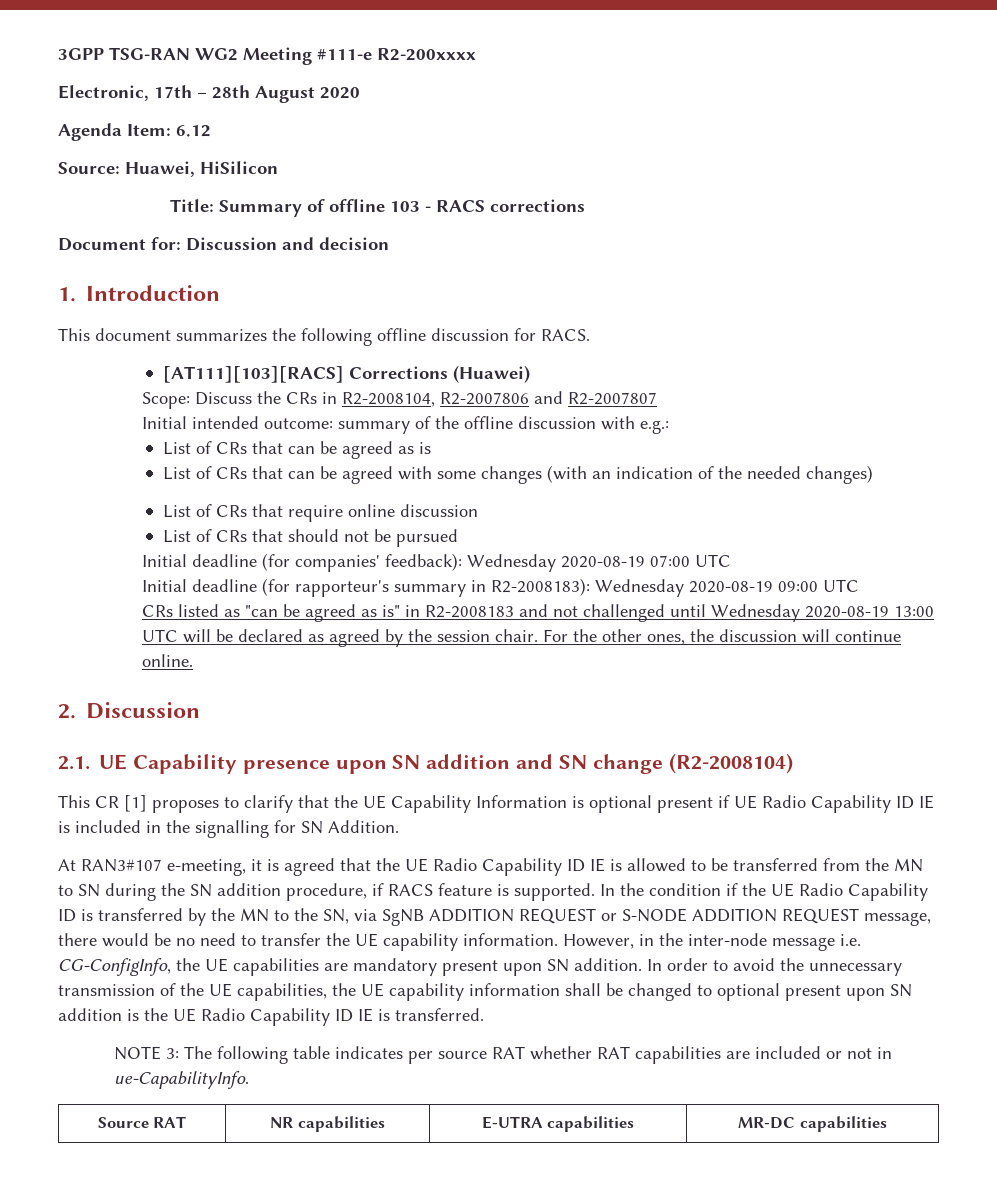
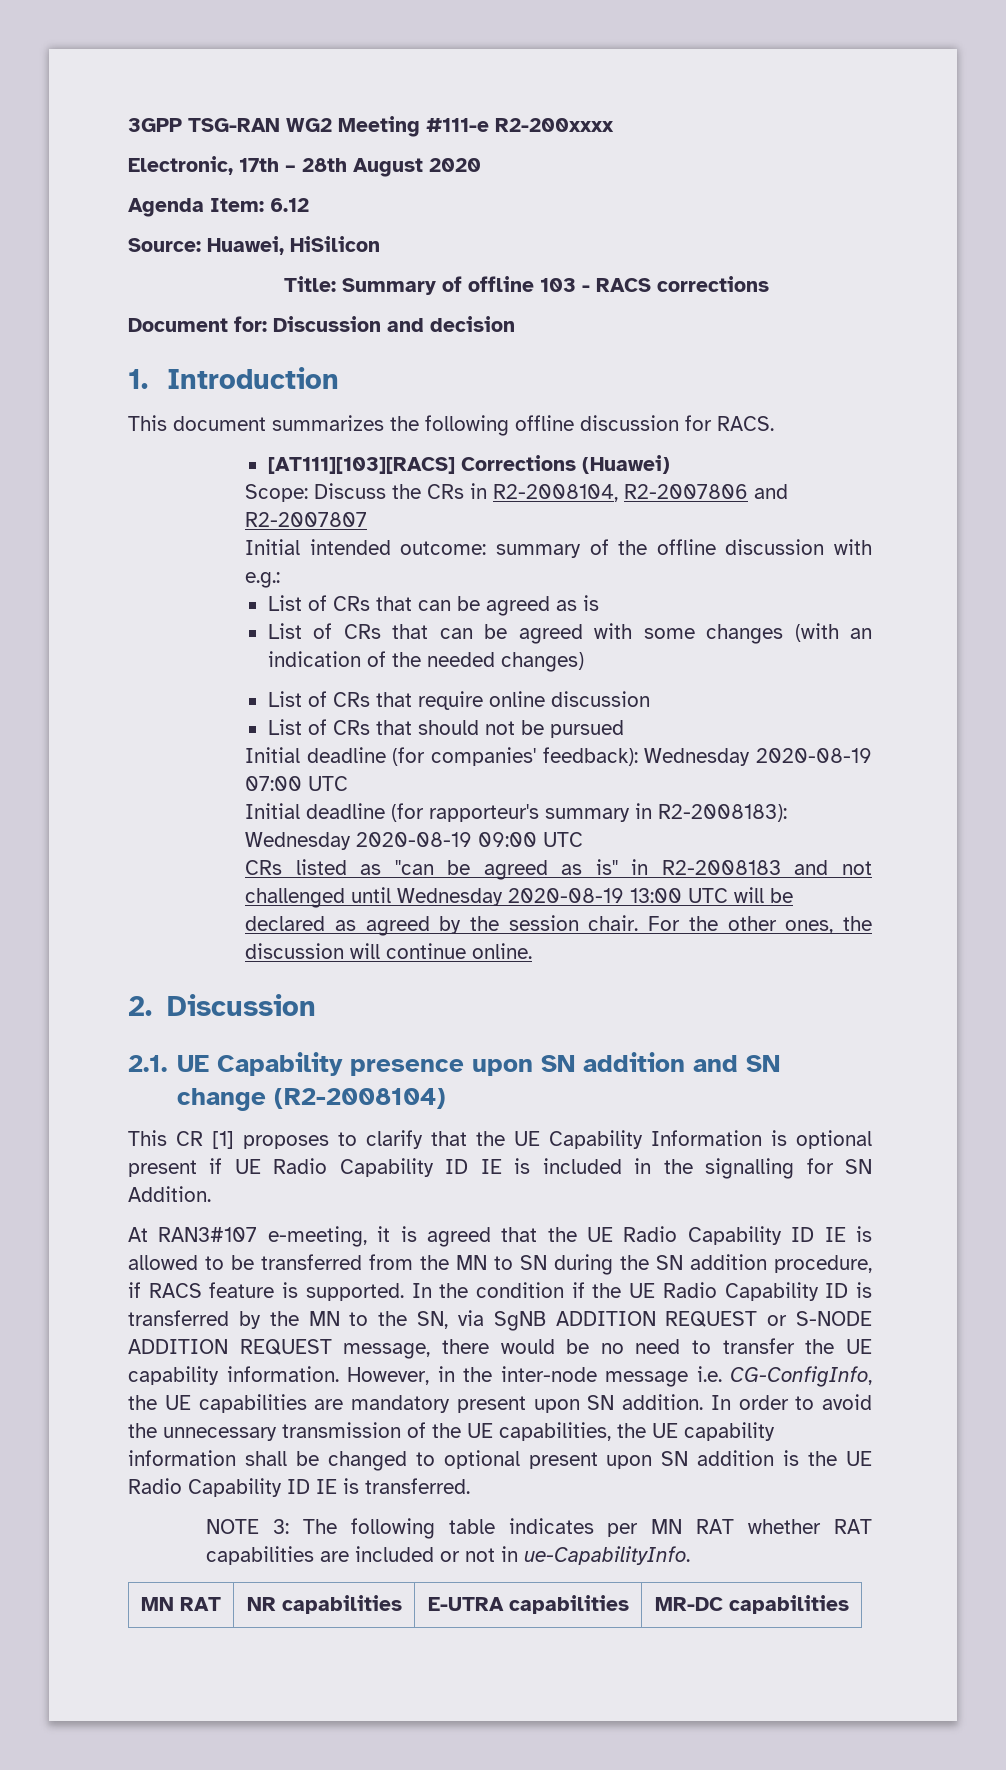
[438,1051,488,1059] source -> [651,1519,683,1534] MN
[97,1117,149,1128] Source -> [141,1597,174,1611] MN

